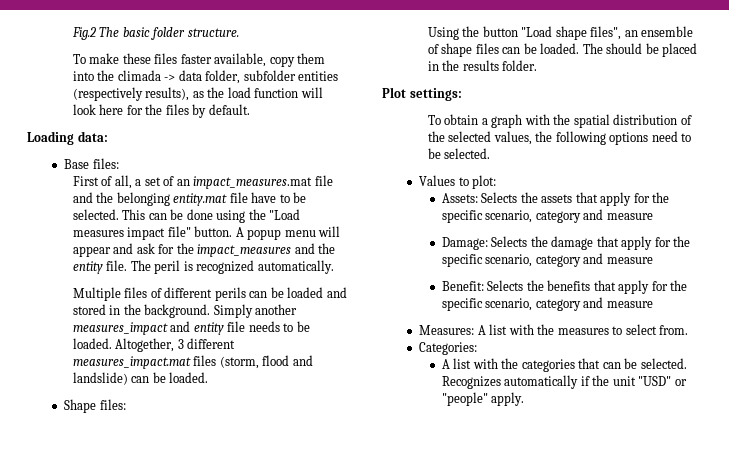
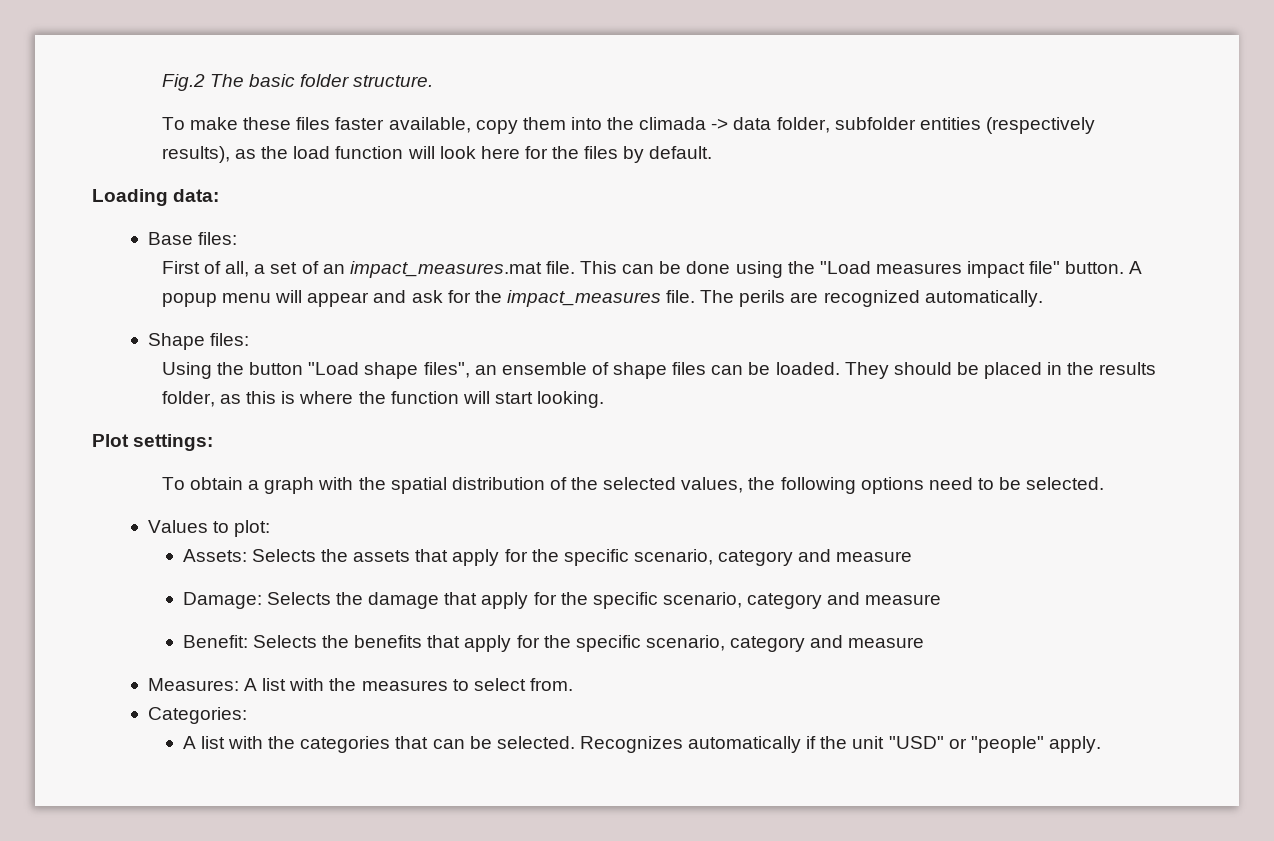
[314,175,333,186] [72,192,307,206] [72,209,119,220] file and the belonging entity.mat file have to be selected. -> [545,261,575,274] file.
[294,243,336,254] [72,260,334,274] [72,287,347,301] [72,304,298,318] [72,321,310,335] [72,338,236,352] [72,355,313,369] [72,372,209,385] and the entity file. The peril is recognized automatically. // Multiple files of different perils can be loaded and stored in the background. Simply another measures_impact and entity file needs to be loaded. Altogether, 3 different measures_impact.mat files (storm, flood and landslide) can be loaded. -> [666,290,1043,307] file. The perils are recognized automatically.
[582,43,603,54] The -> [844,362,889,379] They
[502,60,538,71] folder. -> [161,391,605,408] folder, as this is where the function will start looking.

